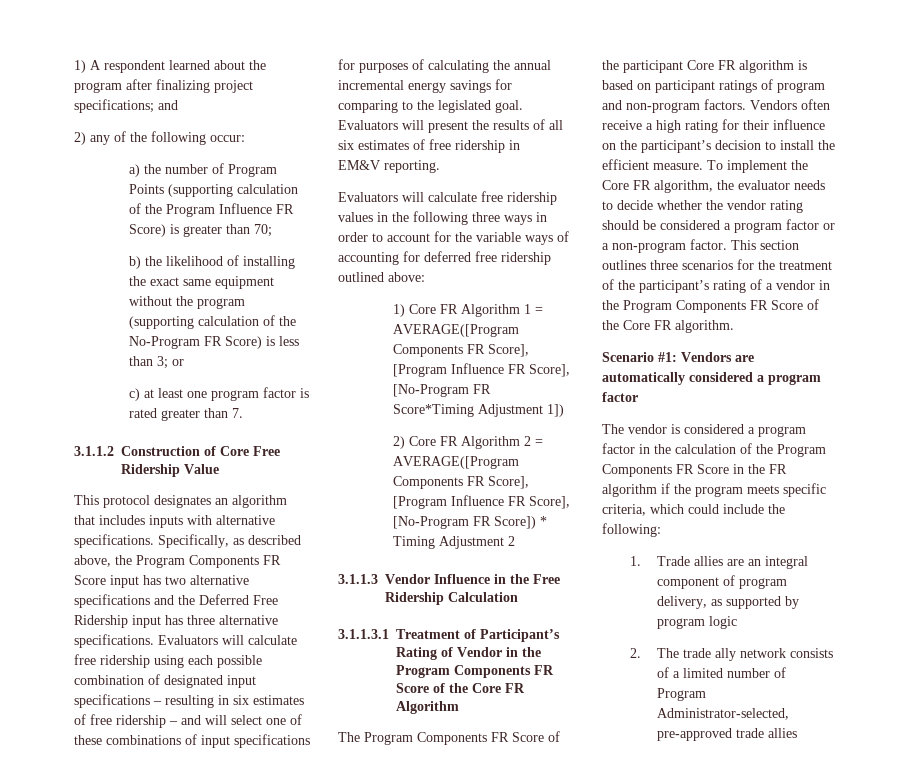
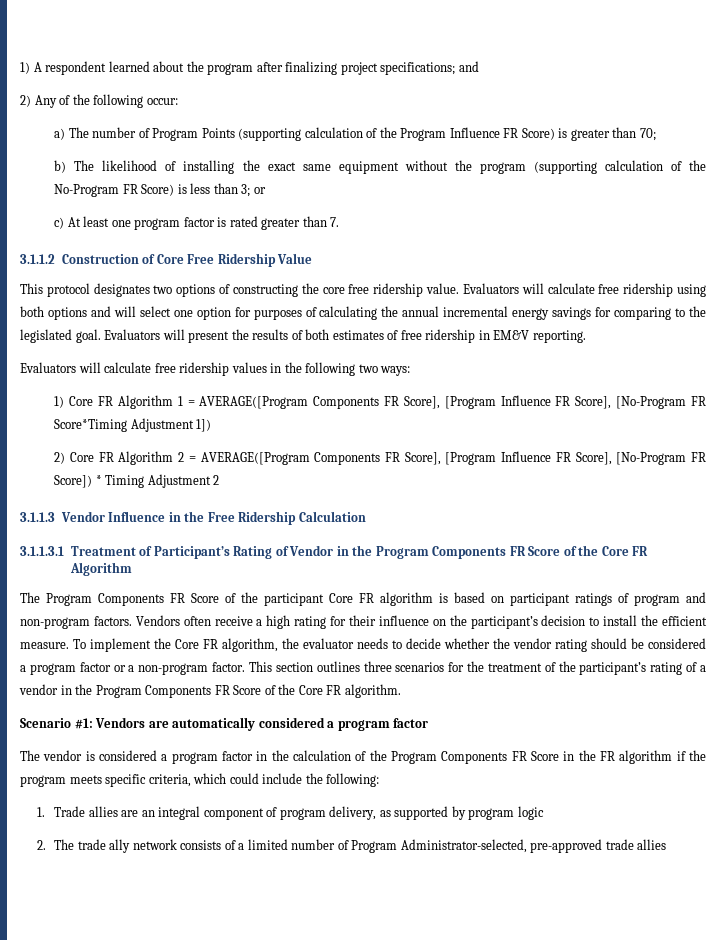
[90,135,110,145] any -> [34,95,57,108] Any
[144,164,162,174] the -> [68,127,89,138] The
[145,256,163,266] the -> [74,160,95,171] The
[144,389,155,398] at -> [67,217,81,227] At
[215,495,287,508] [74,515,275,528] [74,534,301,548] [74,555,281,568] [74,575,249,588] [74,594,278,608] [74,615,278,628] [74,634,154,648] an algorithm that includes inputs with alternative specifications. Specifically, as described above, the Program Components FR Score input has two alternative specifications and the Deferred Free Ridership input has three alternative specifications. -> [153,283,460,297] two options of constructing the core free ridership value.
[188,655,262,668] [74,674,256,688] [74,694,304,708] [74,714,302,728] [74,734,310,748] each possible combination of designated input specifications – resulting in six estimates of free ridership – and will select one of these combinations of input specifications -> [20,306,231,320] both options and will select one option
[549,120,563,130] [338,140,354,150] all six -> [305,329,330,340] both
(520, 145) // -> (490, 335) none
[472,212,547,225] [338,231,569,245] [338,251,551,265] [338,272,425,282] three ways in order to account for the variable ways of accounting for deferred free ridership outlined above: -> [358,364,411,376] two ways:

